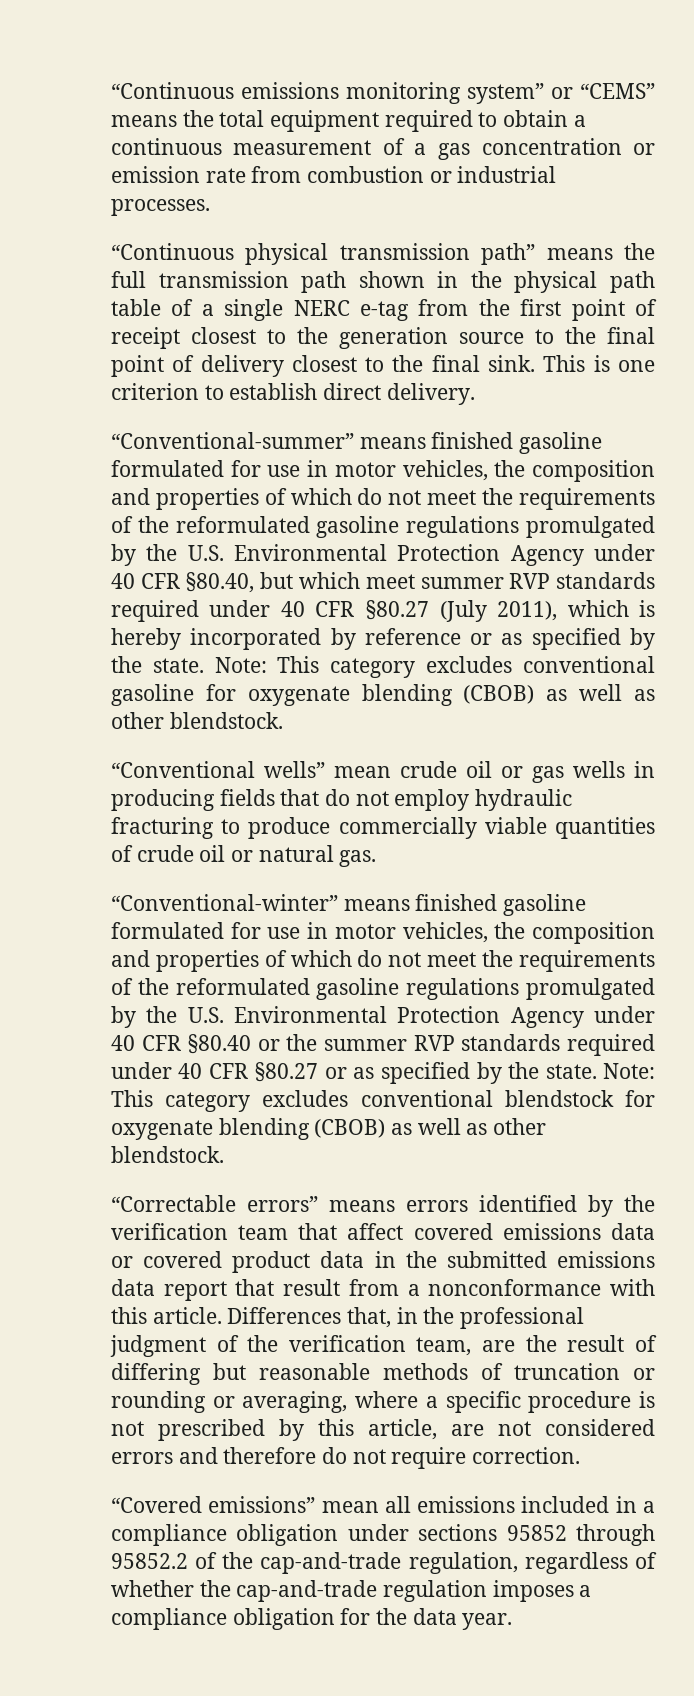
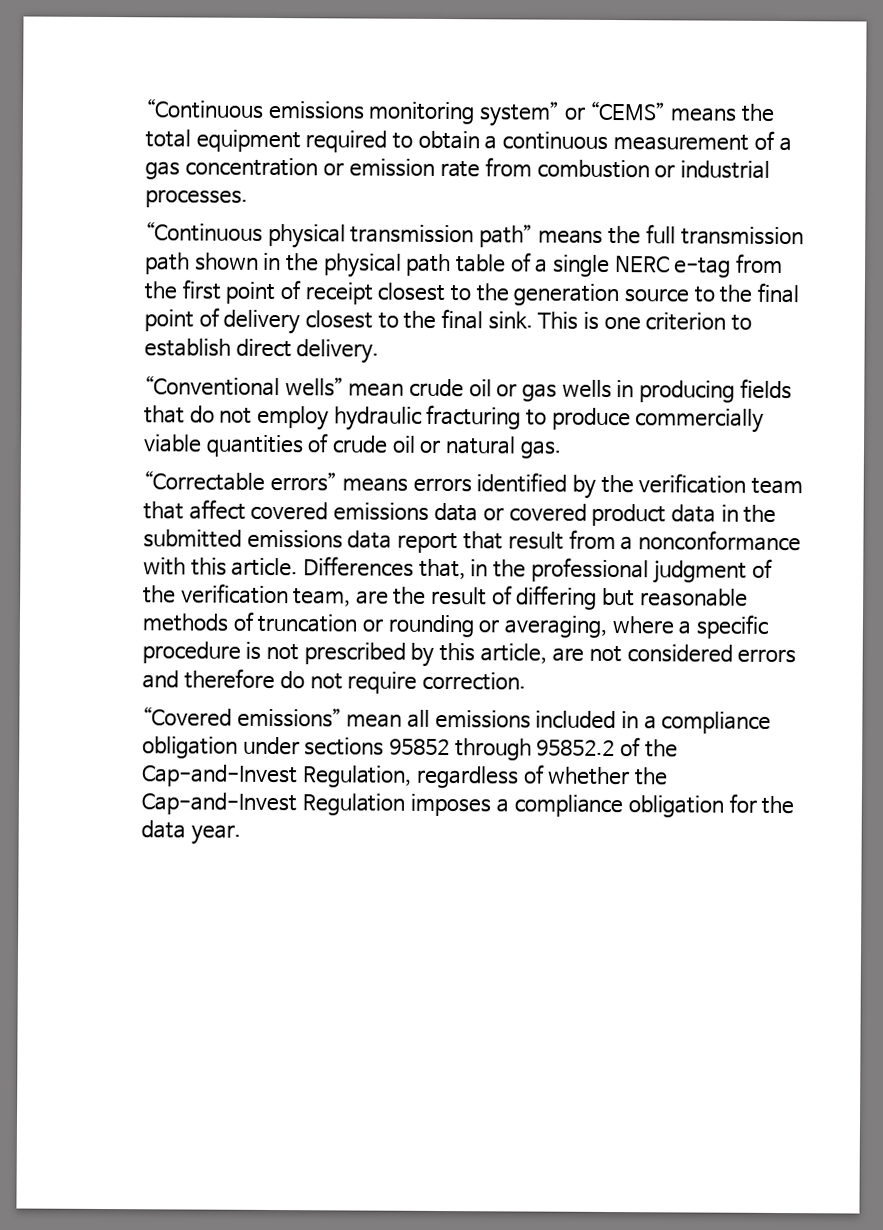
[110,432,602,454] [110,460,655,482] [110,488,655,510] [110,516,655,538] [110,544,655,566] [110,572,655,593] [110,600,655,622] [110,628,655,650] [110,656,655,678] [110,684,655,706] [110,712,283,729] // “Conventional-summer” means finished gasoline formulated for use in motor vehicles, the composition and properties of which do not meet the requirements of the reformulated gasoline regulations promulgated by the U.S. Environmental Protection Agency under 40 CFR §80.40, but which meet summer RVP standards required under 40 CFR §80.27 (July 2011), which is hereby incorporated by reference or as specified by the state. Note: This category excludes conventional gasoline for oxygenate blending (CBOB) as well as other blendstock. -> (380, 351) none
[110,894,586,916] [110,922,655,944] [110,950,655,972] [110,978,655,1000] [110,1006,655,1028] [110,1034,655,1056] [110,1062,655,1084] [110,1090,655,1112] [110,1118,546,1140] [110,1146,224,1163] // “Conventional-winter” means finished gasoline formulated for use in motor vehicles, the composition and properties of which do not meet the requirements of the reformulated gasoline regulations promulgated by the U.S. Environmental Protection Agency under 40 CFR §80.40 or the summer RVP standards required under 40 CFR §80.27 or as specified by the state. Note: This category excludes conventional blendstock for oxygenate blending (CBOB) as well as other blendstock. -> (562, 449) none
[260,1552,518,1574] cap-and-trade regulation, -> [140,764,413,788] Cap-and-Invest Regulation,
[236,1580,487,1602] cap-and-trade regulation -> [140,792,406,816] Cap-and-Invest Regulation

